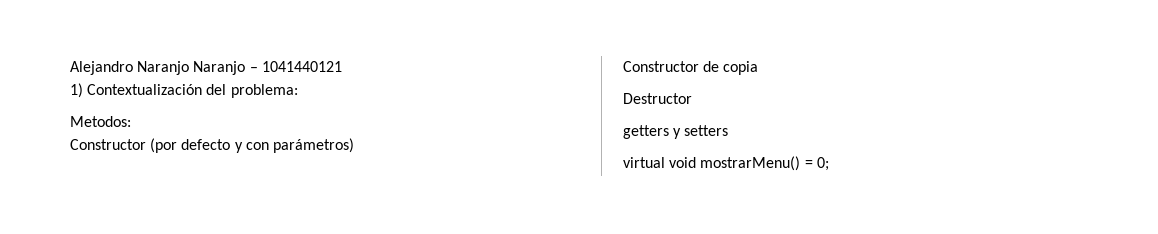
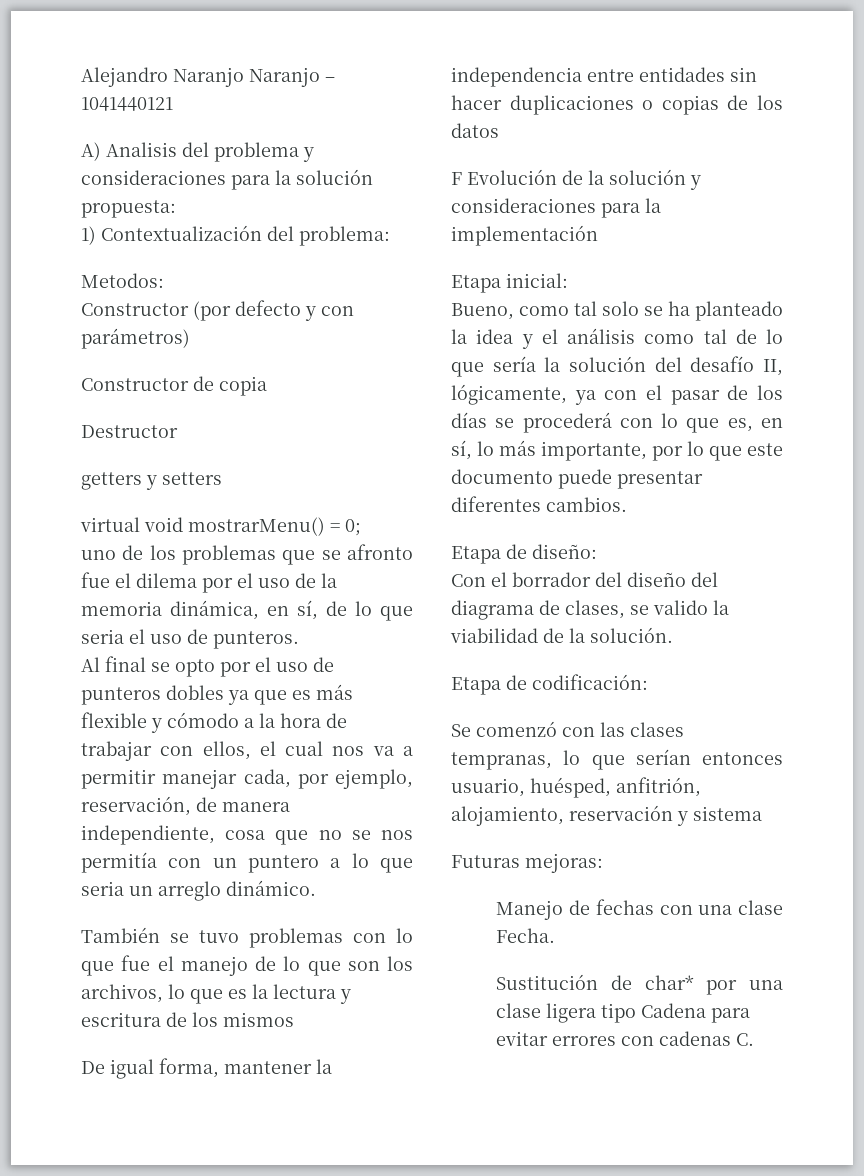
(342, 66) none -> [81,142,314,162] [81,169,373,190] [81,200,176,218] // A) Analisis del problema y consideraciones para la solución propuesta:
(829, 164) none -> [81,544,413,565] [81,572,337,593] [81,600,413,621] [81,629,299,649] [81,656,334,677] [81,684,353,705] [81,712,347,733] [81,741,413,761] [81,769,413,789] [81,796,290,816] [81,825,413,845] [81,852,413,873] [81,880,316,901] [81,927,413,948] [81,955,413,976] [81,984,351,1004] [81,1012,294,1027] [81,1058,332,1079] [451,67,757,87] [451,95,783,115] [451,123,499,138] [451,169,701,190] [451,198,661,218] [451,225,598,246] [451,273,568,293] [451,301,783,321] [451,328,783,349] [451,356,783,377] [451,384,783,405] [451,412,783,433] [451,440,783,461] [451,469,703,489] [451,496,627,512] [451,544,597,564] [451,572,718,587] [451,600,729,620] [450,627,673,643] [451,674,648,695] [451,721,684,737] [451,749,783,770] [451,777,701,798] [451,805,762,826] [451,853,603,873] [496,899,783,920] [496,928,556,943] [496,974,783,995] [496,1003,751,1023] [496,1031,755,1046] // uno de los problemas que se afronto fue el dilema por el uso de la memoria dinámica, en sí, de lo que seria el uso de punteros. // Al final se opto por el uso de punteros dobles ya que es más flexible y cómodo a la hora de trabajar con ellos, el cual nos va a permitir manejar cada, por ejemplo, reservación, de manera independiente, cosa que no se nos permitía con un puntero a lo que seria un arreglo dinámico. // También se tuvo problemas con lo que fue el manejo de lo que son los archivos, lo que es la lectura y escritura de los mismos // De igual forma, mantener la independencia entre entidades sin hacer duplicaciones o copias de los datos // F Evolución de la solución y consideraciones para la implementación // Etapa inicial: // Bueno, como tal solo se ha planteado la idea y el análisis como tal de lo que sería la solución del desafío II, lógicamente, ya con el pasar de los días se procederá con lo que es, en sí, lo más importante, por lo que este documento puede presentar diferentes cambios. // Etapa de diseño: // Con el borrador del diseño del diagrama de clases, se valido la viabilidad de la solución. // Etapa de codificación: // Se comenzó con las clases tempranas, lo que serían entonces usuario, huésped, anfitrión, alojamiento, reservación y sistema // Futuras mejoras: // Manejo de fechas con una clase Fecha. // Sustitución de char* por una clase ligera tipo Cadena para evitar errores con cadenas C.

